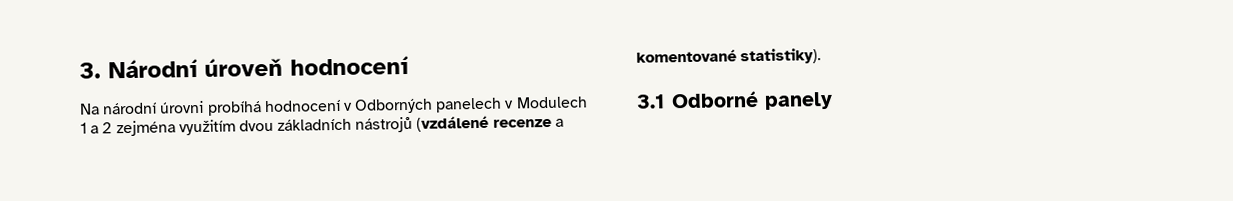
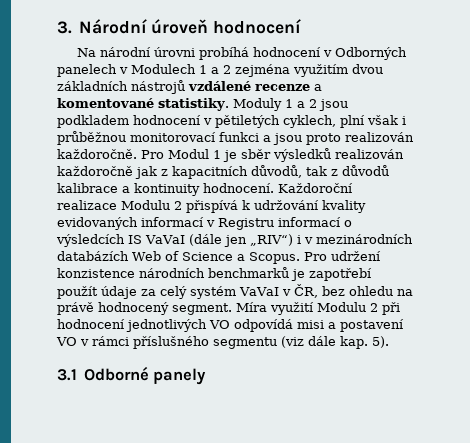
[416,115,490,132] (vzdálené -> [188,81,251,91] vzdálené
[740,48,822,65] statistiky). -> [158,98,348,111] [57,115,406,128] [57,131,414,145] [57,148,404,162] [57,165,389,179] [57,183,353,196] [57,200,366,213] [57,217,352,230] [56,234,413,247] [57,251,381,264] [57,267,372,281] [57,284,413,299] [57,302,400,315] [57,319,404,332] [56,336,389,349] statistiky. Moduly 1 a 2 jsou podkladem hodnocení v pětiletých cyklech, plní však i průběžnou monitorovací funkci a jsou proto realizován každoročně. Pro Modul 1 je sběr výsledků realizován každoročně jak z kapacitních důvodů, tak z důvodů kalibrace a kontinuity hodnocení. Každoroční realizace Modulu 2 přispívá k udržování kvality evidovaných informací v Registru informací o výsledcích IS VaVaI (dále jen „RIV“) i v mezinárodních databázích Web of Science a Scopus. Pro udržení konzistence národních benchmarků je zapotřebí použít údaje za celý systém VaVaI v ČR, bez ohledu na právě hodnocený segment. Míra využití Modulu 2 při hodnocení jednotlivých VO odpovídá misi a postavení VO v rámci příslušného segmentu (viz dále kap. 5).

